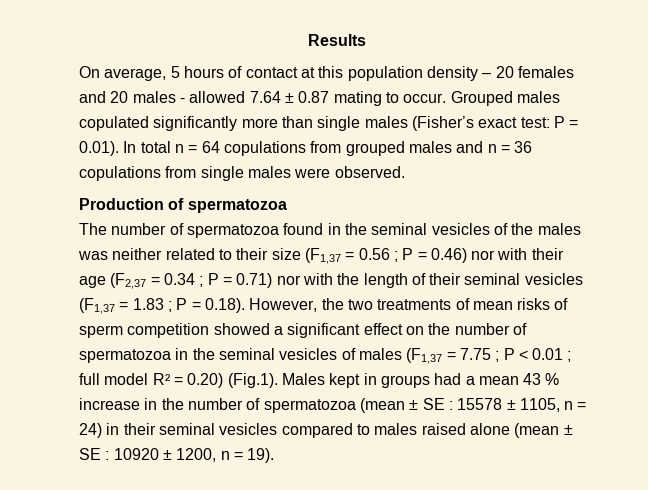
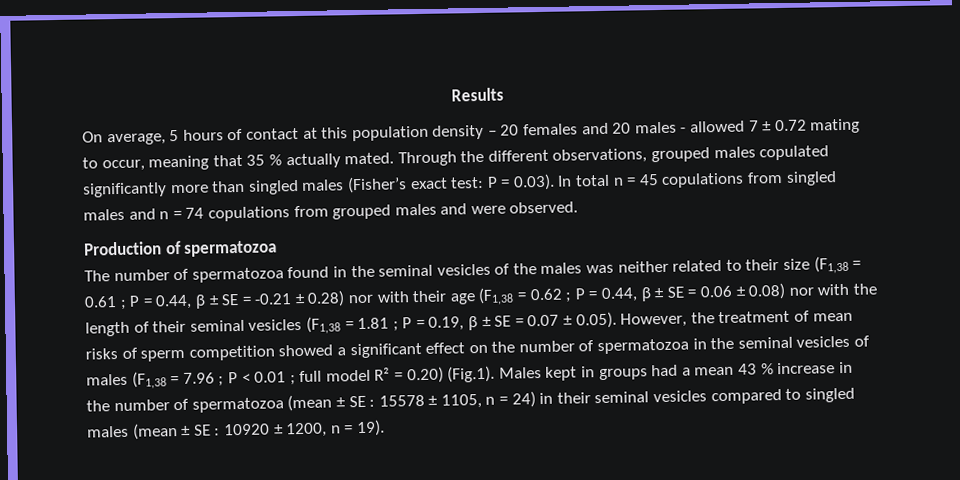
[249,91,513,106] 7.64 ± 0.87 mating to occur. Grouped -> [748,118,861,134] [82,147,711,172] 7 ± 0.72 mating to occur, meaning that 35 % actually mated. Through the different observations, grouped
[317,116,361,131] single -> [247,180,299,195] singled
[79,141,119,156] 0.01). -> [512,173,555,191] 0.03).
[201,141,220,153] 64 -> [638,171,837,188] [83,207,205,221] 45 copulations from singled males and n = 74
[487,141,533,153] [79,166,291,181] n = 36 copulations from single males -> (468, 209) none
[304,248,564,264] [79,273,273,289] (F1,37 = 0.56 ; P = 0.46) nor with their age (F2,37 = 0.34 ; P = 0.71) -> [813,255,862,274] [84,282,787,310] (F1,38 = 0.61 ; P = 0.44, β ± SE = -0.21 ± 0.28) nor with their age (F1,38 = 0.62 ; P = 0.44, β ± SE = 0.06 ± 0.08)
[79,298,452,314] (F1,37 = 1.83 ; P = 0.18). However, the two treatments -> [305,310,791,334] (F1,38 = 1.81 ; P = 0.19, β ± SE = 0.07 ± 0.05). However, the treatment
[406,348,491,364] (F1,37 = 7.75 -> [131,371,215,389] (F1,38 = 7.96
[374,423,510,435] males raised alone -> [804,387,855,403] [87,425,129,438] singled males

